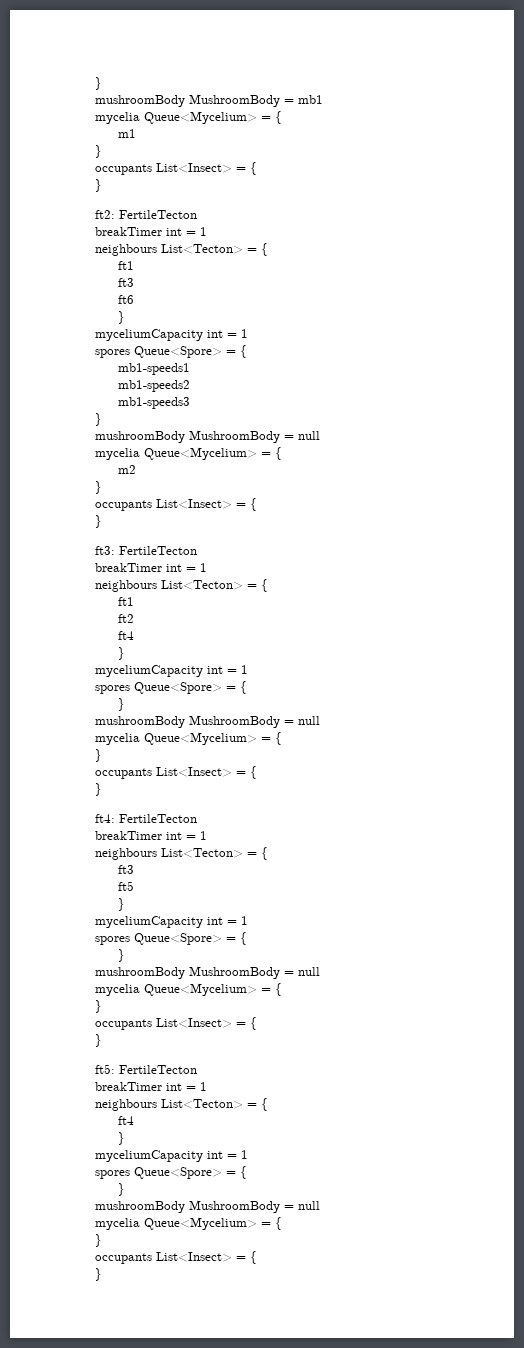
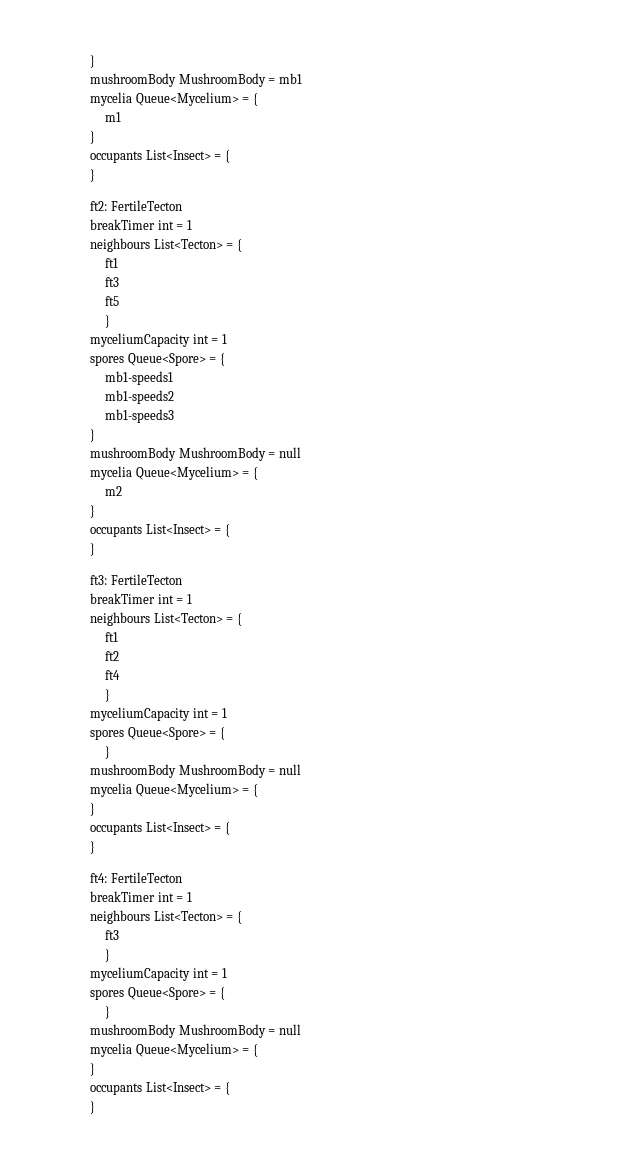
[118,295,135,304] ft6 -> [105,296,120,306] ft5
[118,881,135,891] // ft5 -> (120, 935) none
[95,1064,198,1074] [95,1082,208,1091] [95,1098,269,1111] [118,1116,135,1125] [118,1132,126,1145] [95,1150,249,1162] [95,1166,248,1179] [118,1183,126,1196] [95,1200,321,1213] [95,1217,283,1230] [95,1234,103,1247] [95,1251,258,1264] [95,1268,103,1281] // ft5: FertileTecton // breakTimer int = 1 // neighbours List<Tecton> = { // ft4 // } // myceliumCapacity int = 1 // spores Queue<Spore> = { // } // mushroomBody MushroomBody = null // mycelia Queue<Mycelium> = { // } // occupants List<Insect> = { // } -> (96, 1107) none

